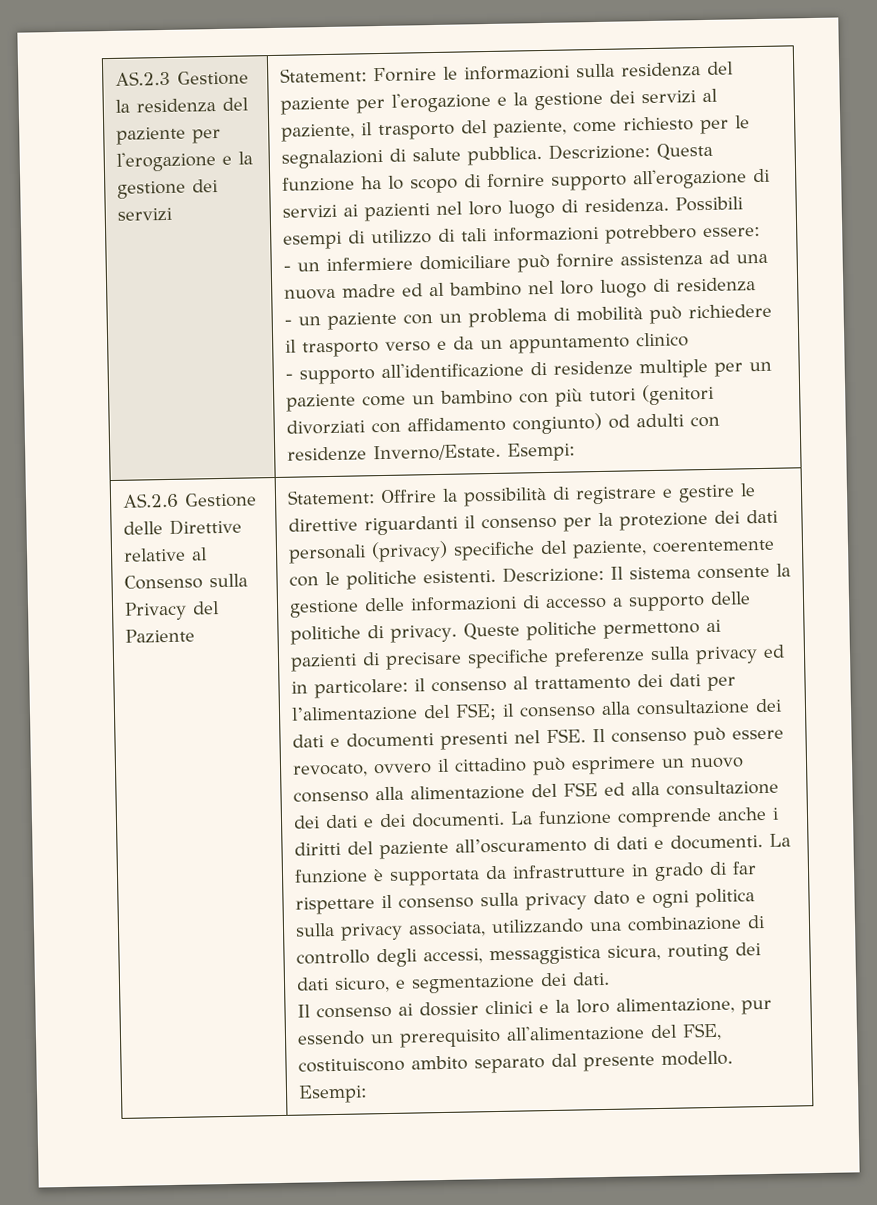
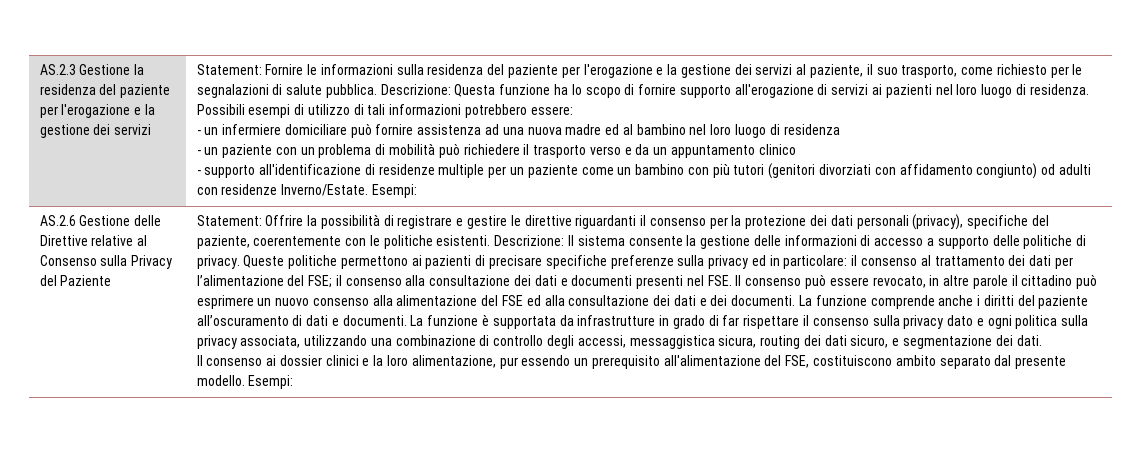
[377,119,567,141] trasporto del paziente, -> [876,65,958,78] suo trasporto,
[370,540,448,563] (privacy) -> [912,214,964,230] (privacy),
[372,763,432,775] ovvero -> [929,275,1008,289] in altre parole

